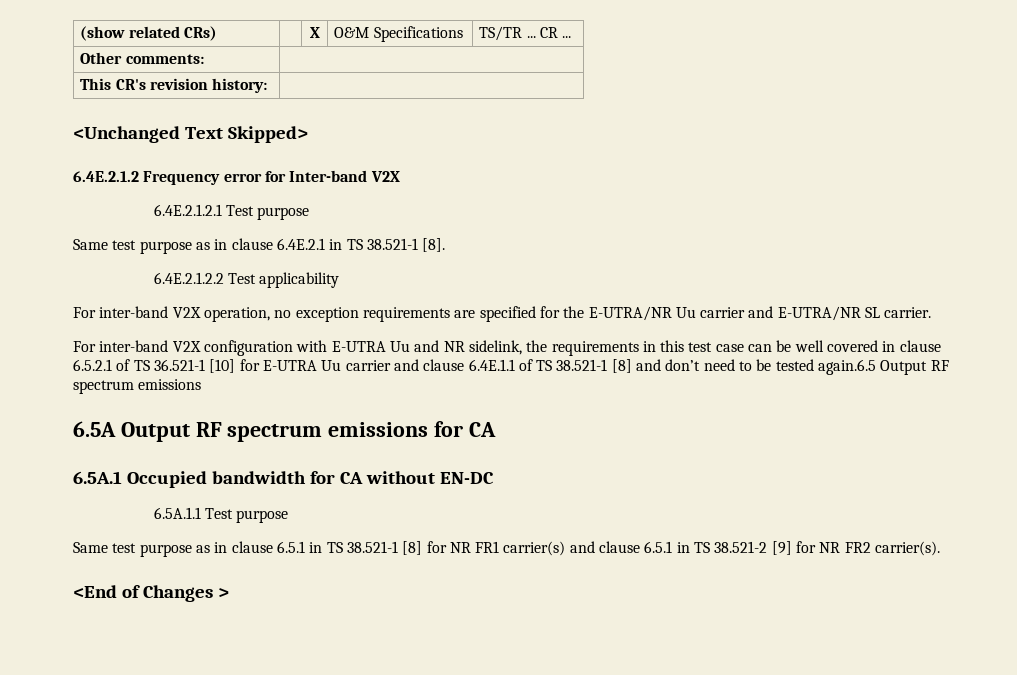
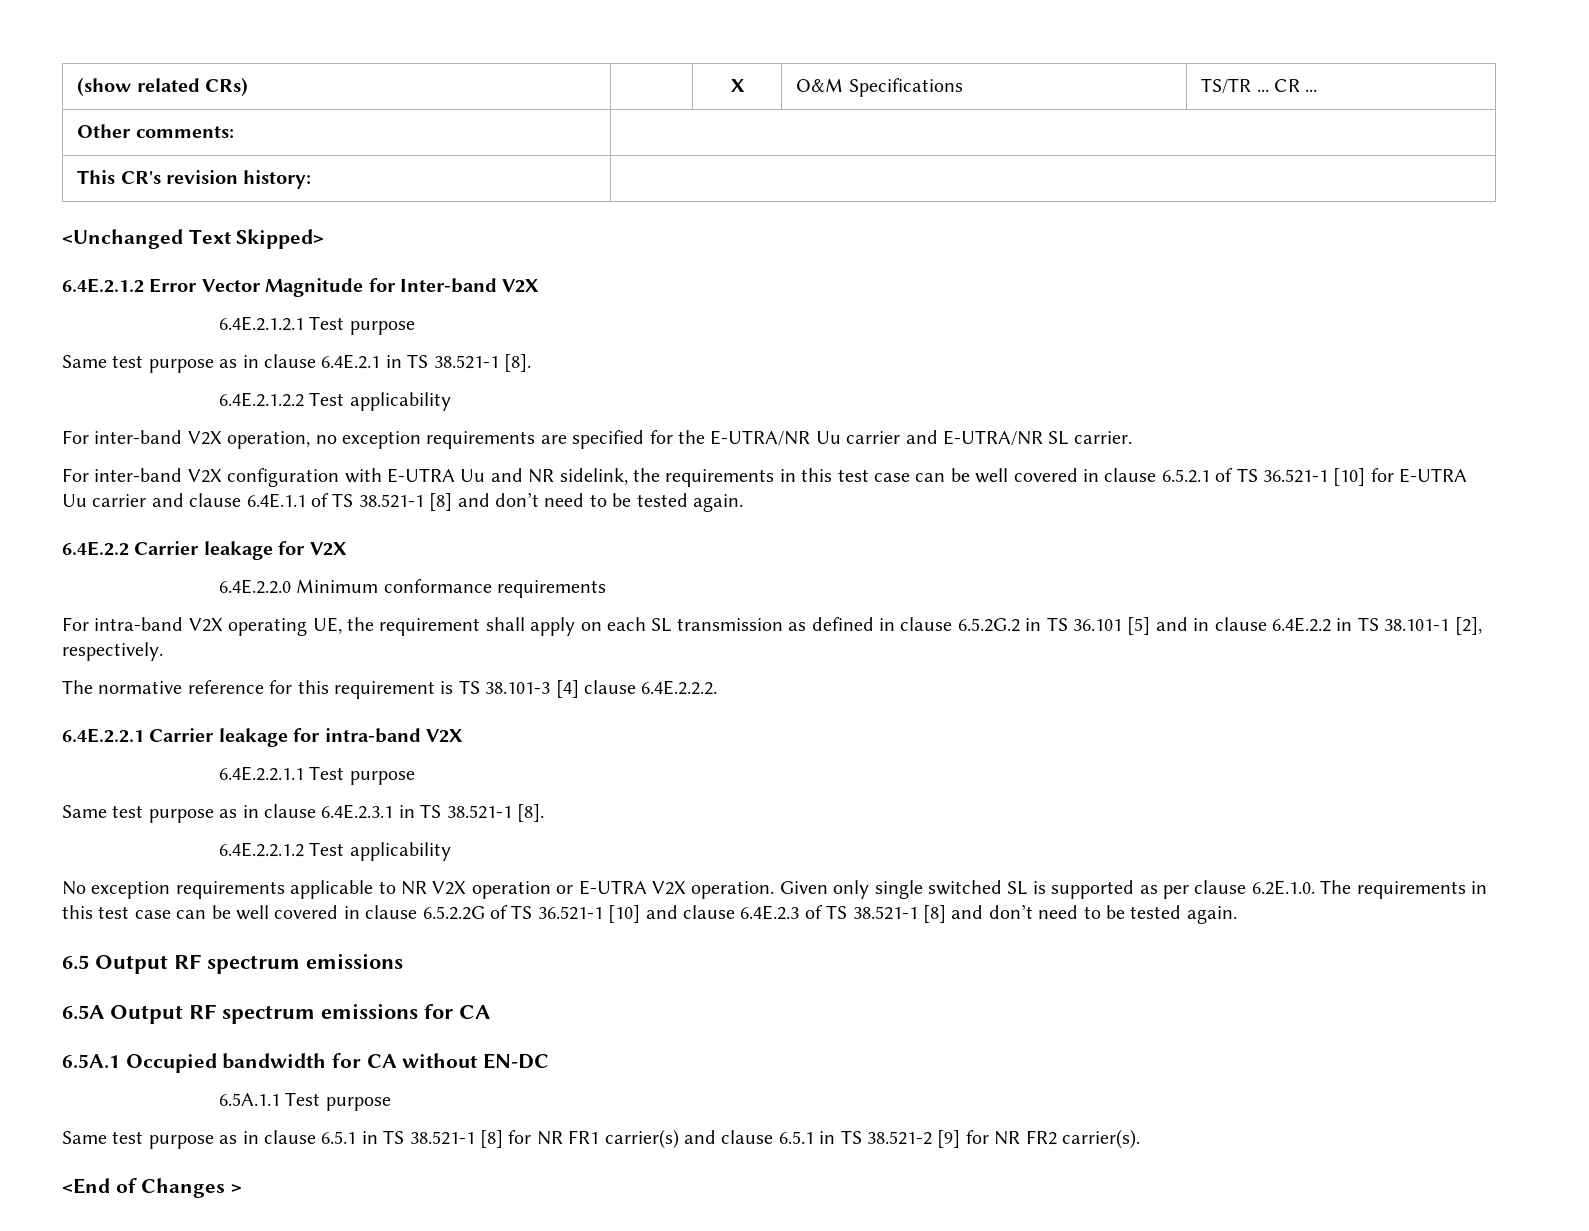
[143,171,262,185] Frequency error -> [149,278,364,297] Error Vector Magnitude
[818,359,877,375] again.6.5 -> [692,494,743,512] [62,541,347,560] [218,579,607,598] [62,617,1482,636] [62,642,163,661] [62,680,718,699] [62,728,463,747] [218,766,415,785] [62,804,544,823] [218,842,451,861] [62,880,1488,899] [62,904,1237,924] [62,955,89,970] again. // 6.4E.2.2 Carrier leakage for V2X // 6.4E.2.2.0 Minimum conformance requirements // For intra-band V2X operating UE, the requirement shall apply on each SL transmission as defined in clause 6.5.2G.2 in TS 36.101 [5] and in clause 6.4E.2.2 in TS 38.101-1 [2], respectively. // The normative reference for this requirement is TS 38.101-3 [4] clause 6.4E.2.2.2. // 6.4E.2.2.1 Carrier leakage for intra-band V2X // 6.4E.2.2.1.1 Test purpose // Same test purpose as in clause 6.4E.2.3.1 in TS 38.521-1 [8]. // 6.4E.2.2.1.2 Test applicability // No exception requirements applicable to NR V2X operation or E-UTRA V2X operation. Given only single switched SL is supported as per clause 6.2E.1.0. The requirements in this test case can be well covered in clause 6.5.2.2G of TS 36.521-1 [10] and clause 6.4E.2.3 of TS 38.521-1 [8] and don’t need to be tested again. // 6.5

